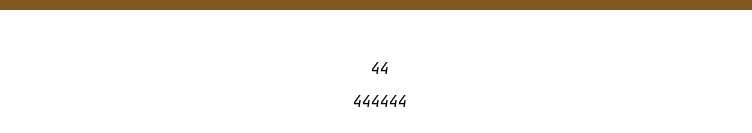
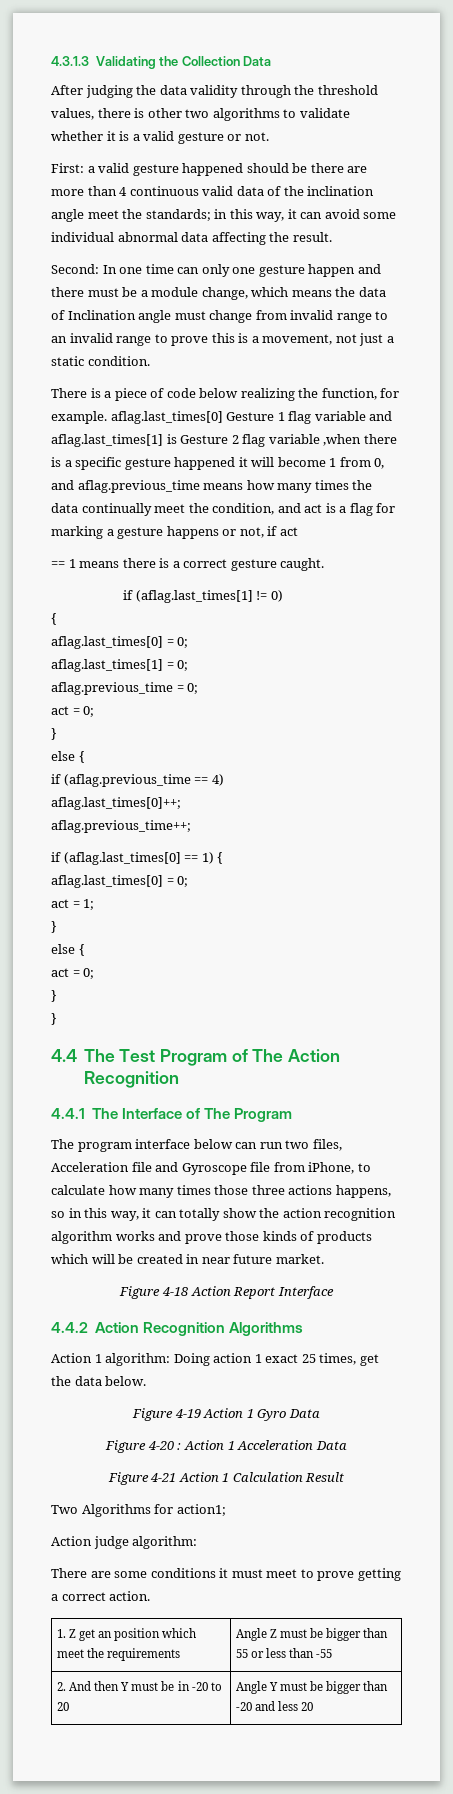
[371,62,389,74] [353,95,407,107] 44 // 444444 -> [51,56,272,69] [51,85,378,98] [51,108,350,121] [51,131,269,144] [51,163,368,176] [51,186,375,196] [51,209,397,222] [51,232,332,245] [51,264,381,277] [51,287,386,300] [51,310,389,323] [51,333,394,346] [51,356,150,366] [51,388,400,401] [51,411,393,424] [51,434,397,447] [51,457,385,470] [51,480,373,493] [51,503,396,516] [51,526,298,539] [51,558,325,571] [123,590,283,603] [51,613,57,625] [51,636,189,649] [51,659,189,672] [51,682,199,695] [51,706,95,717] [51,728,57,740] [51,751,85,763] [51,774,224,787] [51,797,181,810] [51,820,191,833] [51,852,224,865] [51,875,189,888] [51,899,95,910] [51,921,57,933] [51,944,85,956] [51,968,95,979] [51,990,57,1002] [51,1013,57,1025] [51,1049,341,1066] [83,1071,179,1088] [51,1108,292,1122] [51,1139,342,1152] [51,1162,371,1175] [51,1185,391,1198] [51,1208,397,1221] [51,1231,372,1244] [51,1254,324,1264] [119,1286,334,1299] [51,1322,303,1336] [51,1353,379,1366] [51,1376,147,1386] [132,1408,320,1421] [105,1440,347,1453] [107,1472,345,1485] [51,1504,226,1517] [51,1536,198,1549] [51,1568,401,1581] [51,1591,151,1601] [56,1628,197,1641] [56,1648,181,1661] [235,1628,389,1641] [235,1648,333,1658] [56,1681,222,1691] [56,1702,69,1711] [235,1681,389,1694] [235,1701,314,1711] 4.3.1.3 Validating the Collection Data // After judging the data validity through the threshold values, there is other two algorithms to validate whether it is a valid gesture or not. // First: a valid gesture happened should be there are more than 4 continuous valid data of the inclination angle meet the standards; in this way, it can avoid some individual abnormal data affecting the result. // Second: In one time can only one gesture happen and there must be a module change, which means the data of Inclination angle must change from invalid range to an invalid range to prove this is a movement, not just a static condition. // There is a piece of code below realizing the function, for example. aflag.last_times[0] Gesture 1 flag variable and aflag.last_times[1] is Gesture 2 flag variable ,when there is a specific gesture happened it will become 1 from 0, and aflag.previous_time means how many times the data continually meet the condition, and act is a flag for marking a gesture happens or not, if act // == 1 means there is a correct gesture caught. // if (aflag.last_times[1] != 0) // { // aflag.last_times[0] = 0; // aflag.last_times[1] = 0; // aflag.previous_time = 0; // act = 0; // } // else { // if (aflag.previous_time == 4) // aflag.last_times[0]++; // aflag.previous_time++; // if (aflag.last_times[0] == 1) { // aflag.last_times[0] = 0; // act = 1; // } // else { // act = 0; // } // } // 4.4 The Test Program of The Action Recognition // 4.4.1 The Interface of The Program // The program interface below can run two files, Acceleration file and Gyroscope file from iPhone, to calculate how many times those three actions happens, so in this way, it can totally show the action recognition algorithm works and prove those kinds of products which will be created in near future market. // Figure 4-18 Action Report Interface // 4.4.2 Action Recognition Algorithms // Action 1 algorithm: Doing action 1 exact 25 times, get the data below. // Figure 4-19 Action 1 Gyro Data // Figure 4-20 : Action 1 Acceleration Data // Figure 4-21 Action 1 Calculation Result // Two Algorithms for action1; // Action judge algorithm: // There are some conditions it must meet to prove getting a correct action. // 1. Z get an position which meet the requirements | Angle Z must be bigger than 55 or less than -55 // 2. And then Y must be in -20 to 20 | Angle Y must be bigger than -20 and less 20

